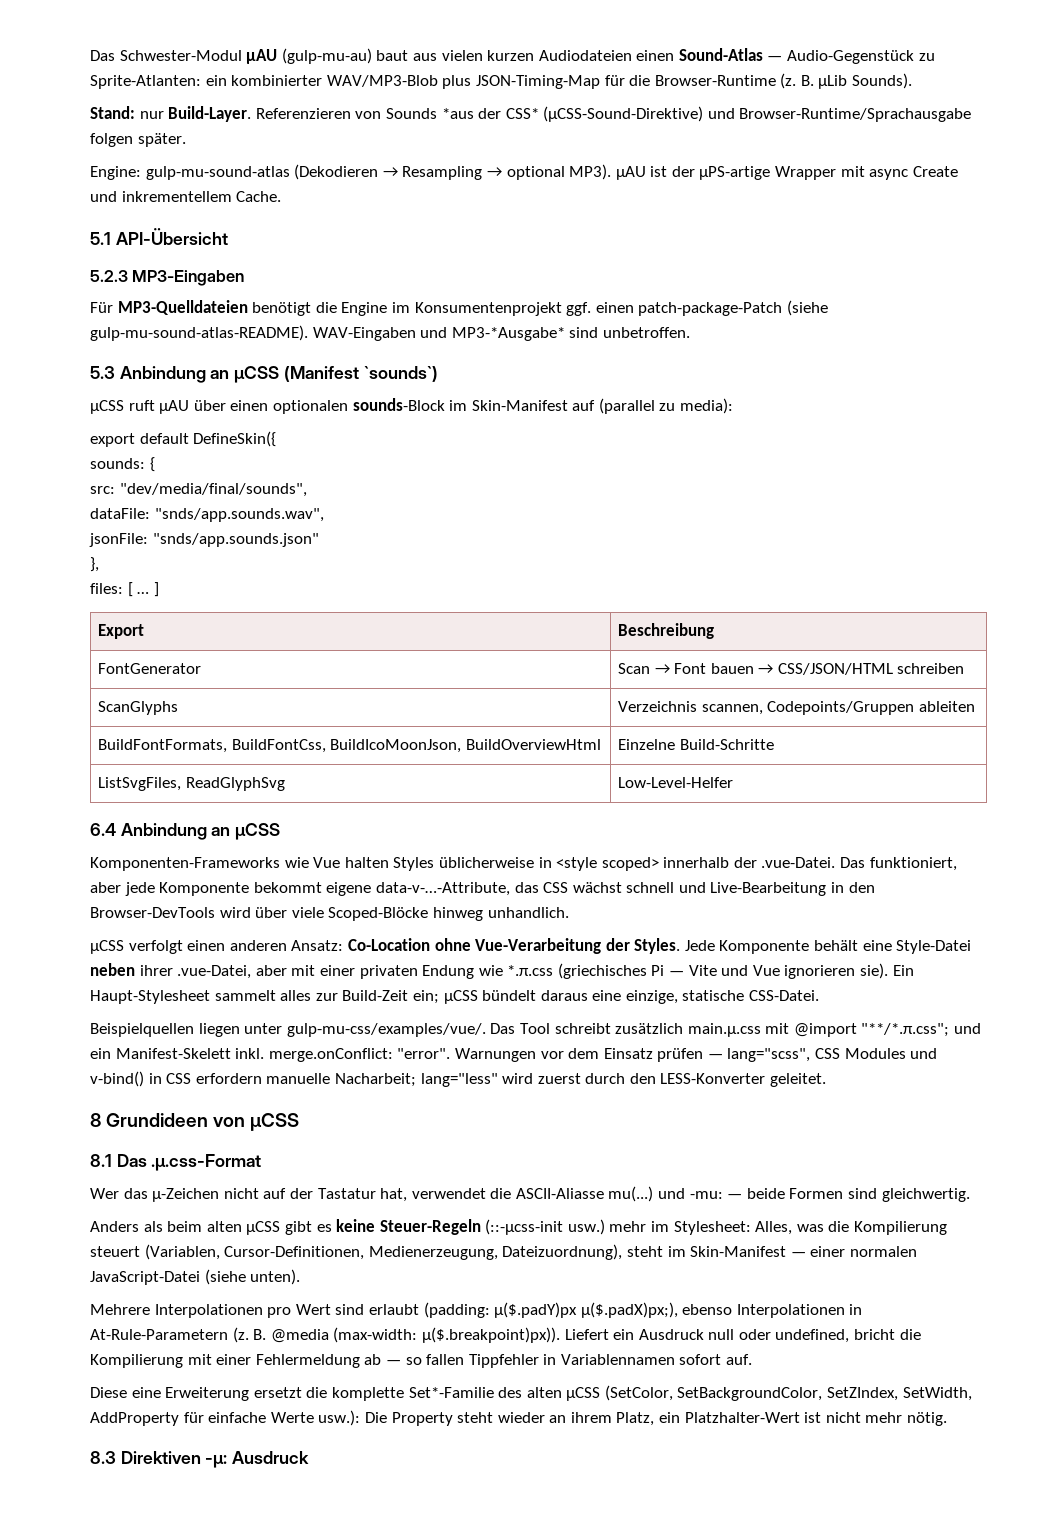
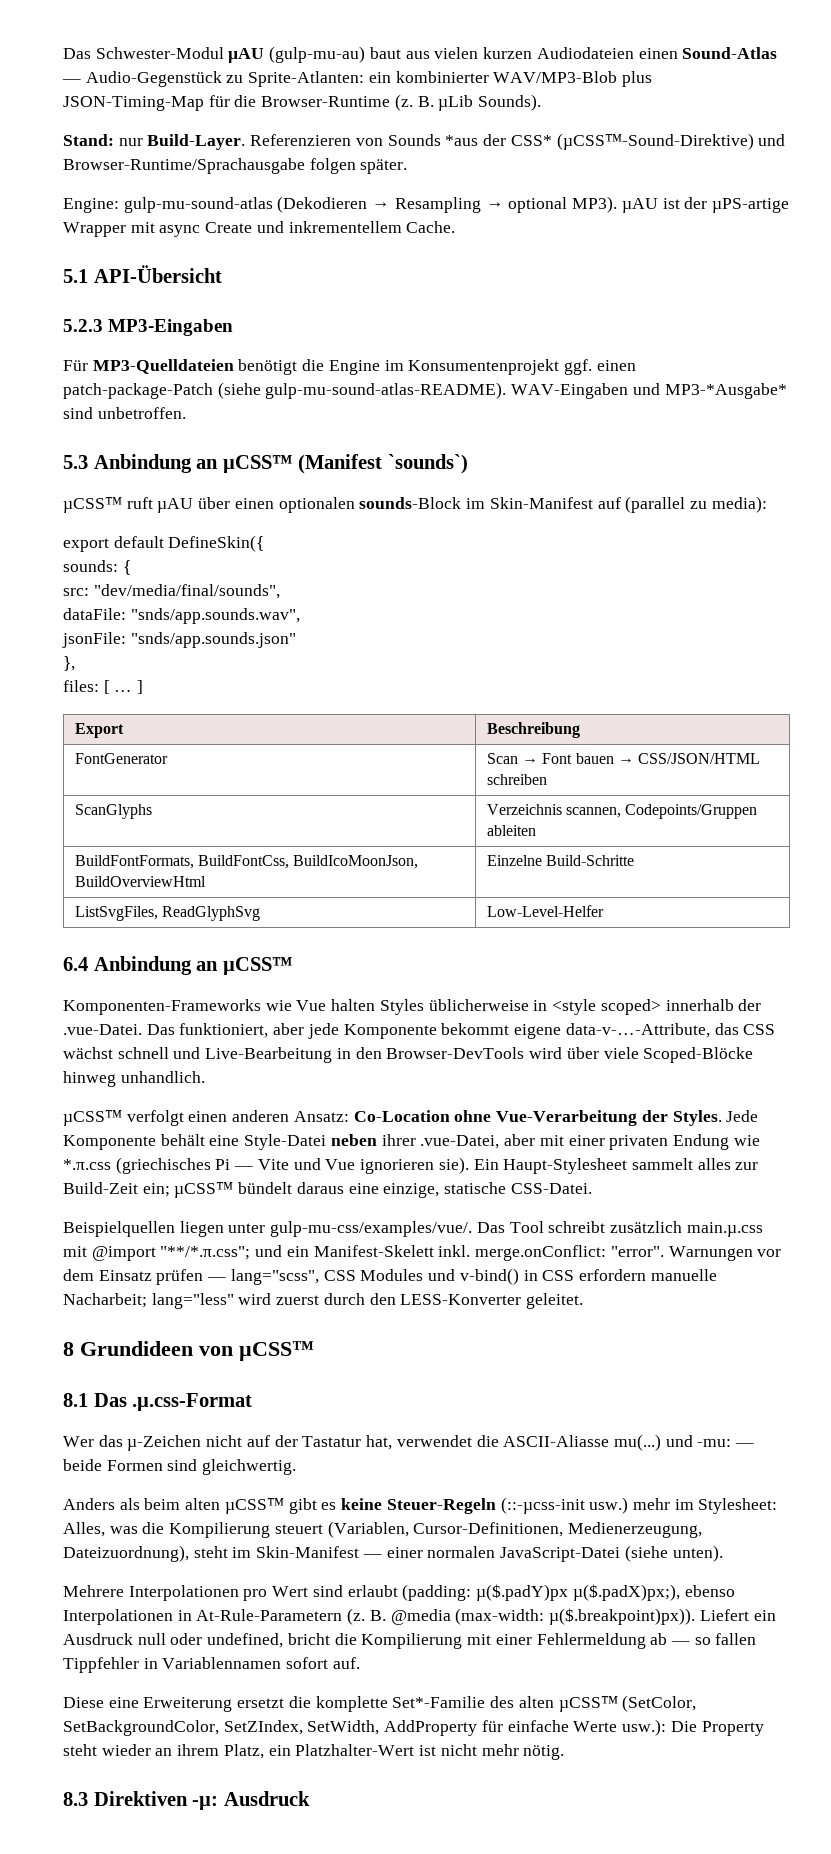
[543,106,704,122] (µCSS-Sound-Direktive) -> [556,133,754,150] (µCSS™-Sound-Direktive)
[234,366,280,383] µCSS -> [222,455,293,473] µCSS™
[90,400,124,414] µCSS -> [63,497,122,513] µCSS™
[235,823,281,840] µCSS -> [222,957,293,975] µCSS™
[90,940,124,954] µCSS -> [63,1110,122,1126] µCSS™
[443,990,478,1004] µCSS -> [174,1182,234,1198] µCSS™
[250,1113,300,1131] µCSS -> [239,1341,314,1361] µCSS™
[246,1221,281,1235] µCSS -> [224,1498,284,1514] µCSS™
[566,1387,601,1401] µCSS -> [558,1696,618,1712] µCSS™

